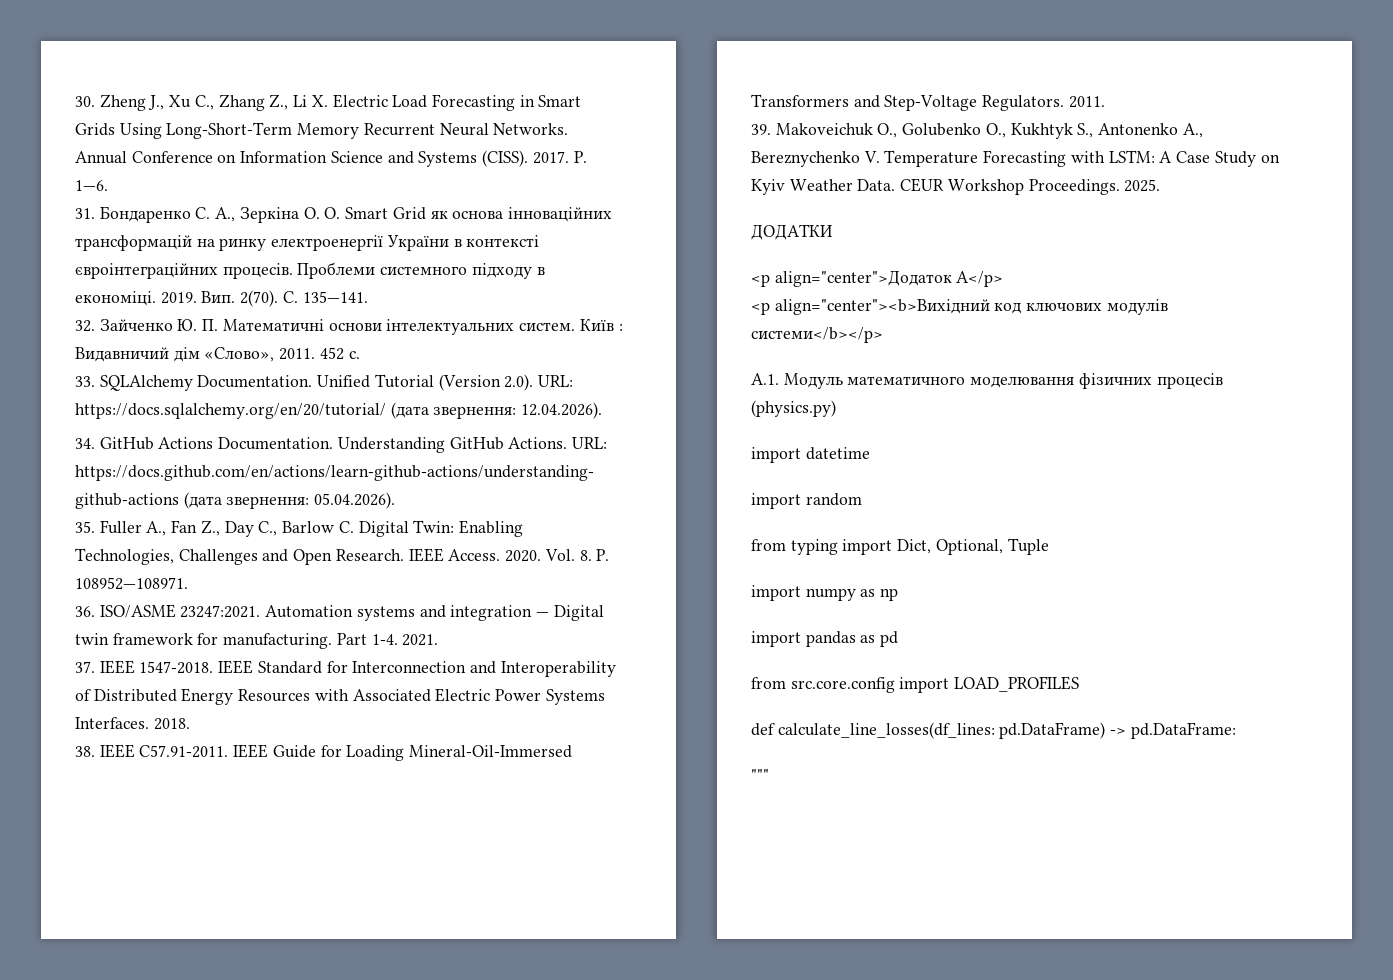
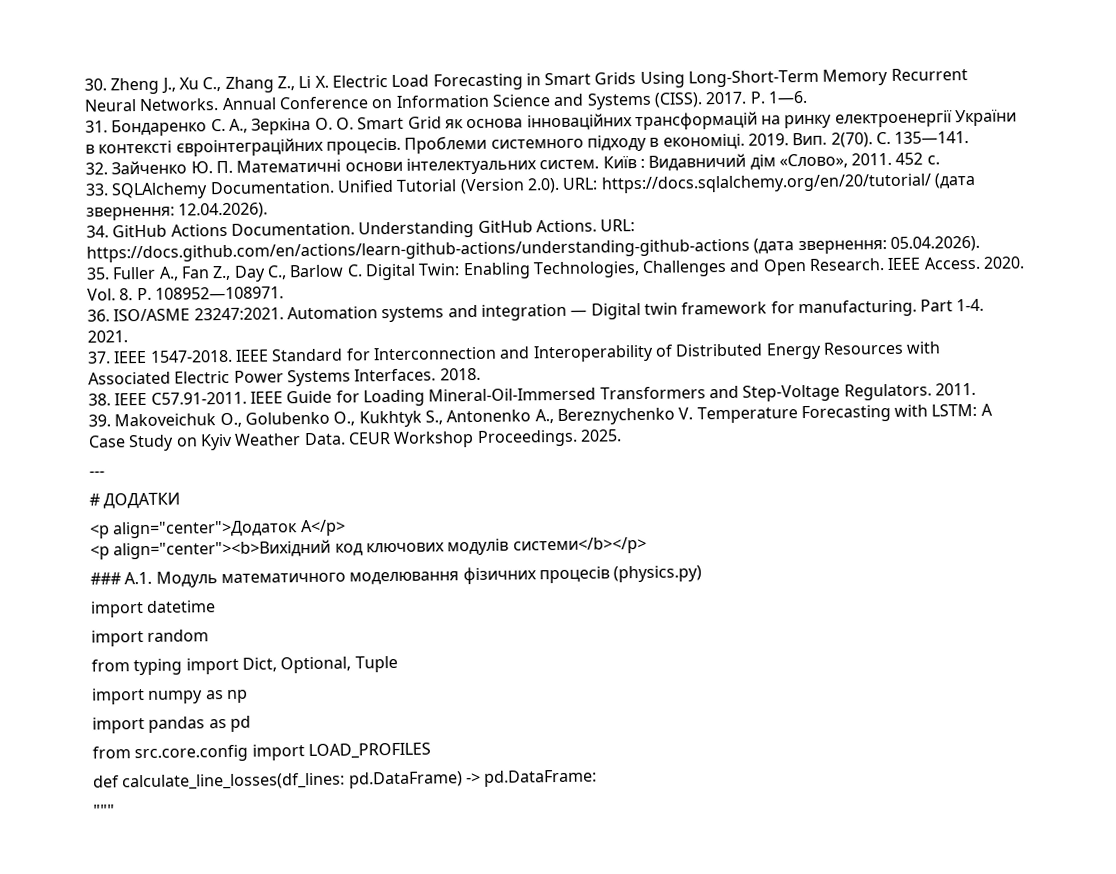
(1161, 185) none -> [89,470,105,477] [89,493,100,506] --- // #
(883, 335) none -> [90,572,121,585] ###

